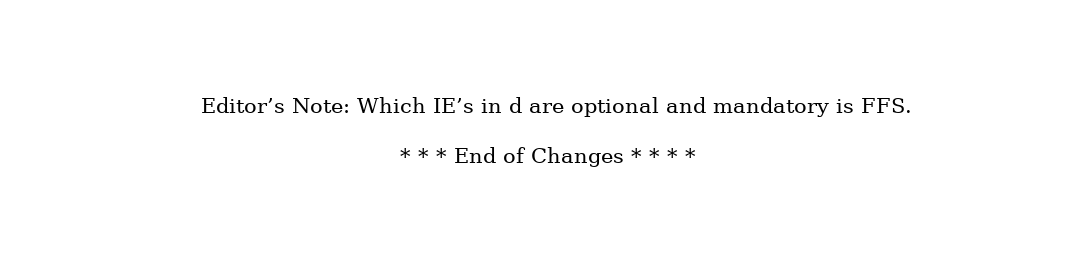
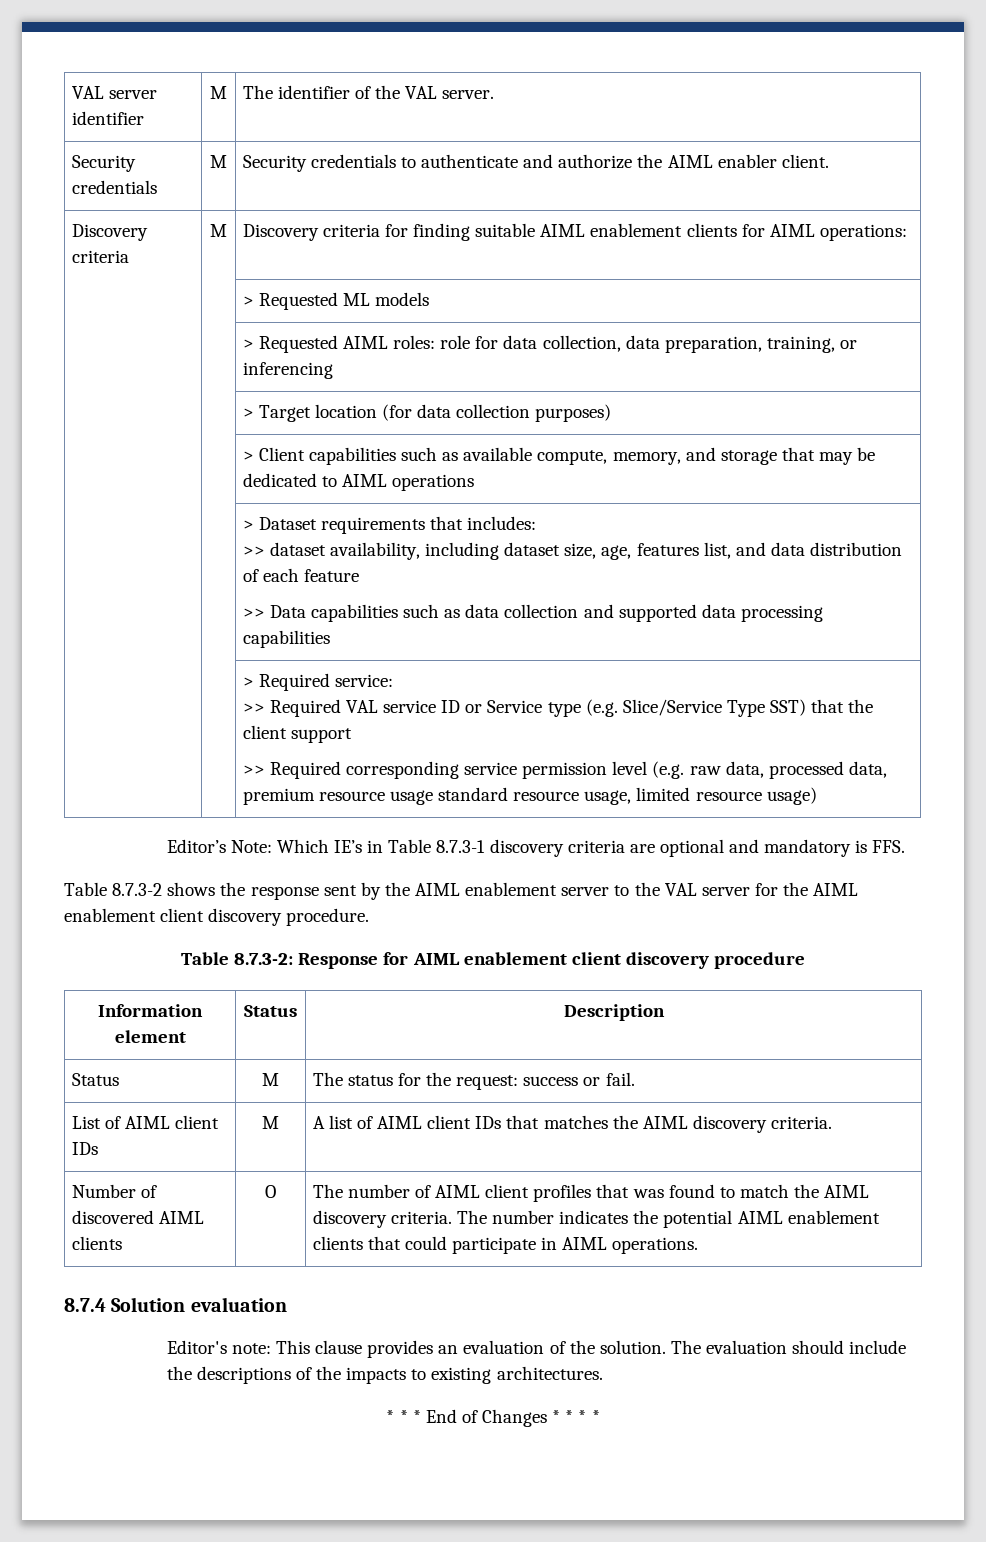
(201, 105) none -> [71,86,157,99] [71,111,144,125] [210,86,227,99] [242,85,495,99] [71,155,136,172] [71,180,157,194] [210,155,227,168] [242,154,829,172] [71,224,148,241] [71,250,129,263] [210,224,227,237] [242,223,907,241] [242,292,430,310] [242,335,858,353] [242,362,333,379] [242,404,612,422] [242,447,876,465] [242,473,475,491] [242,516,537,534] [242,542,903,560] [242,568,359,582] [242,604,823,622] [242,630,330,648] [242,673,393,691] [242,699,874,717] [242,725,352,743] [242,761,887,779] [242,787,817,805] VAL server identifier | M | The identifier of the VAL server. // Security credentials | M | Security credentials to authenticate and authorize the AIML enabler client. // Discovery criteria | M | Discovery criteria for finding suitable AIML enablement clients for AIML operations: // | | > Requested ML models // | | > Requested AIML roles: role for data collection, data preparation, training, or inferencing // | | > Target location (for data collection purposes) // | | > Client capabilities such as available compute, memory, and storage that may be dedicated to AIML operations // | | > Dataset requirements that includes: // >> dataset availability, including dataset size, age, features list, and data distribution of each feature // >> Data capabilities such as data collection and supported data processing capabilities // | | > Required service: // >> Required VAL service ID or Service type (e.g. Slice/Service Type SST) that the client support // >> Required corresponding service permission level (e.g. raw data, processed data, premium resource usage standard resource usage, limited resource usage) //
[509,97,523,113] d -> [388,839,625,857] Table 8.7.3-1 discovery criteria
(913, 105) none -> [64,882,859,900] [64,908,370,926] [180,952,806,969] [98,1004,203,1017] [114,1030,186,1043] [244,1005,297,1017] [563,1004,665,1021] [71,1073,119,1086] [262,1073,279,1086] [312,1072,635,1090] [71,1115,220,1129] [71,1142,98,1155] [262,1116,279,1129] [312,1115,833,1133] [71,1184,157,1198] [71,1210,204,1224] [71,1236,122,1250] [265,1185,276,1198] [312,1184,870,1202] [312,1210,880,1228] [312,1236,699,1254] [64,1297,287,1312] [166,1340,907,1358] [166,1366,603,1384] // Table 8.7.3-2 shows the response sent by the AIML enablement server to the VAL server for the AIML enablement client discovery procedure. // Table 8.7.3-2: Response for AIML enablement client discovery procedure // Information element | Status | Description // Status | M | The status for the request: success or fail. // List of AIML client IDs | M | A list of AIML client IDs that matches the AIML discovery criteria. // Number of discovered AIML clients | O | The number of AIML client profiles that was found to match the AIML discovery criteria. The number indicates the potential AIML enablement clients that could participate in AIML operations. // 8.7.4 Solution evaluation // Editor's note: This clause provides an evaluation of the solution. The evaluation should include the descriptions of the impacts to existing architectures.

